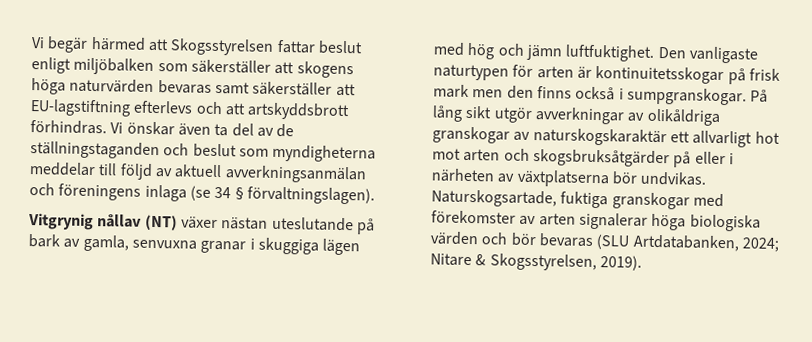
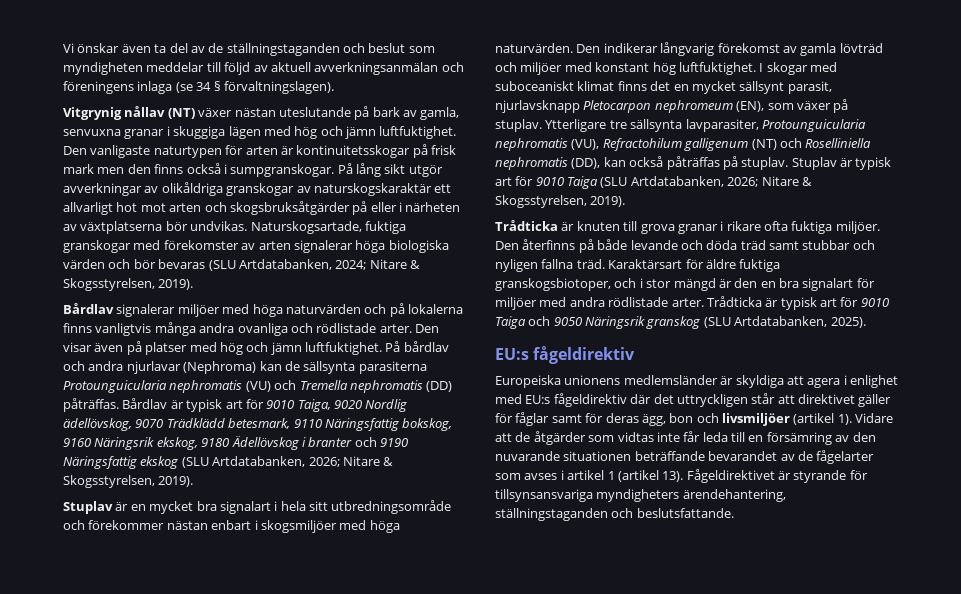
[31,36,363,56] [31,57,354,79] [31,78,356,97] [30,99,351,121] [30,120,124,135] Vi begär härmed att Skogsstyrelsen fattar beslut enligt miljöbalken som säkerställer att skogens höga naturvärden bevaras samt säkerställer att EU-lagstiftning efterlevs och att artskyddsbrott förhindras. Vi -> [63,43,74,53] Vi
[272,144,377,163] myndigheterna -> [63,62,143,75] myndigheten
(642, 263) none -> [63,303,463,317] [63,322,439,336] [63,341,449,355] [63,361,427,374] [63,380,453,393] [63,398,408,412] [63,418,453,431] [63,436,408,450] [63,456,394,469] [63,475,194,488] [63,500,452,514] [63,520,400,533] [495,42,883,56] [495,62,837,75] [495,81,832,94] [495,99,849,113] [495,119,866,132] [495,138,872,151] [495,156,892,170] [495,176,812,189] [495,195,626,208] [495,220,880,234] [495,239,875,253] [495,259,781,272] [495,278,875,291] [495,296,889,310] [495,316,866,329] [495,346,636,364] [495,375,898,388] [495,393,892,407] [495,412,894,426] [495,431,876,445] [495,450,875,464] [495,469,868,483] [495,489,786,502] [495,508,734,521] // Bårdlav signalerar miljöer med höga naturvärden och på lokalerna finns vanligtvis många andra ovanliga och rödlistade arter. Den visar även på platser med hög och jämn luftfuktighet. På bårdlav och andra njurlavar (Nephroma) kan de sällsynta parasiterna Protounguicularia nephromatis (VU) och Tremella nephromatis (DD) påträffas. Bårdlav är typisk art för 9010 Taiga, 9020 Nordlig ädellövskog, 9070 Trädklädd betesmark, 9110 Näringsfattig bokskog, 9160 Näringsrik ekskog, 9180 Ädellövskog i branter och 9190 Näringsfattig ekskog (SLU Artdatabanken, 2026; Nitare & Skogsstyrelsen, 2019). // Stuplav är en mycket bra signalart i hela sitt utbredningsområde och förekommer nästan enbart i skogsmiljöer med höga naturvärden. Den indikerar långvarig förekomst av gamla lövträd och miljöer med konstant hög luftfuktighet. I skogar med suboceaniskt klimat finns det en mycket sällsynt parasit, njurlavsknapp Pletocarpon nephromeum (EN), som växer på stuplav. Ytterligare tre sällsynta lavparasiter, Protounguicularia nephromatis (VU), Refractohilum galligenum (NT) och Roselliniella nephromatis (DD), kan också påträffas på stuplav. Stuplav är typisk art för 9010 Taiga (SLU Artdatabanken, 2026; Nitare & Skogsstyrelsen, 2019). // Trådticka är knuten till grova granar i rikare ofta fuktiga miljöer. Den återfinns på både levande och döda träd samt stubbar och nyligen fallna träd. Karaktärsart för äldre fuktiga granskogsbiotoper, och i stor mängd är den en bra signalart för miljöer med andra rödlistade arter. Trådticka är typisk art för 9010 Taiga och 9050 Näringsrik granskog (SLU Artdatabanken, 2025). // EU:s fågeldirektiv // Europeiska unionens medlemsländer är skyldiga att agera i enlighet med EU:s fågeldirektiv där det uttryckligen står att direktivet gäller för fåglar samt för deras ägg, bon och livsmiljöer (artikel 1). Vidare att de åtgärder som vidtas inte får leda till en försämring av den nuvarande situationen beträffande bevarandet av de fågelarter som avses i artikel 1 (artikel 13). Fågeldirektivet är styrande för tillsynsansvariga myndigheters ärendehantering, ställningstaganden och beslutsfattande.

